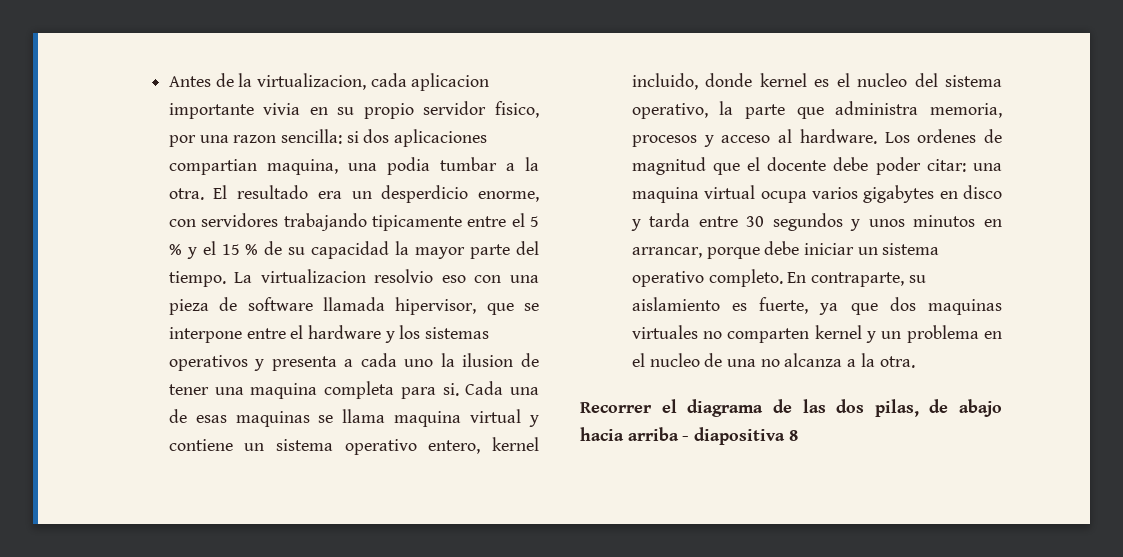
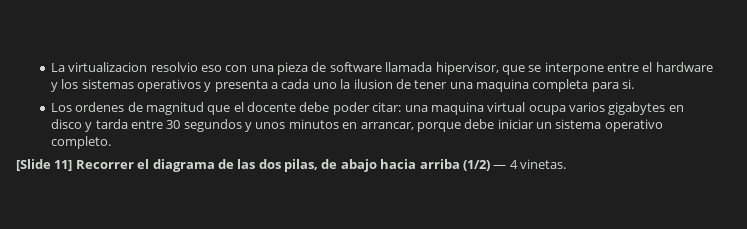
[168,73,490,91] [168,101,539,119] [168,129,488,147] [168,157,539,175] [168,185,539,203] [168,213,539,231] [168,241,539,259] [168,271,226,287] Antes de la virtualizacion, cada aplicacion importante vivia en su propio servidor fisico, por una razon sencilla: si dos aplicaciones compartian maquina, una podia tumbar a la otra. El resultado era un desperdicio enorme, con servidores trabajando tipicamente entre el 5 % y el 15 % de su capacidad la mayor parte del tiempo. -> (50, 67) none
[465,381,539,395] [168,409,539,427] [168,437,539,455] [631,73,1002,90] [631,101,1002,119] [631,129,877,147] Cada una de esas maquinas se llama maquina virtual y contiene un sistema operativo entero, kernel incluido, donde kernel es el nucleo del sistema operativo, la parte que administra memoria, procesos y acceso al hardware. -> (635, 84) //
[787,272,926,287] [631,297,1002,315] [631,325,1002,343] [631,353,915,368] En contraparte, su aislamiento es fuerte, ya que dos maquinas virtuales no comparten kernel y un problema en el nucleo de una no alcanza a la otra. // -> [16,159,73,171] // [Slide 11]
[682,427,798,445] - diapositiva 8 -> [462,159,566,171] (1/2) — 4 vinetas.

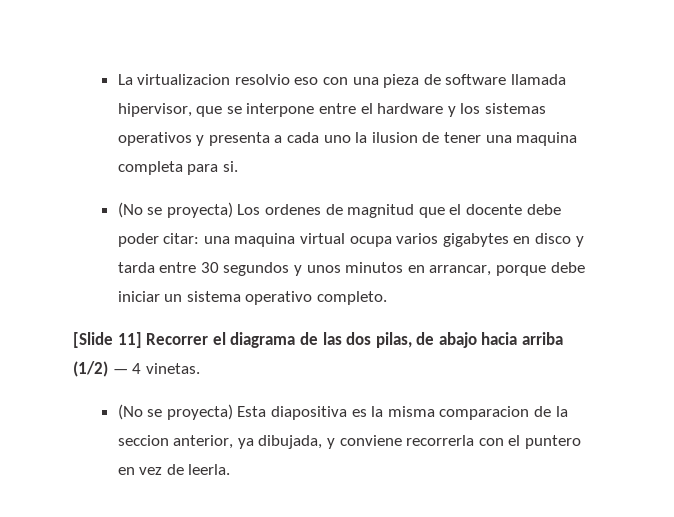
(635, 84) none -> [117,202,233,218] (No se proyecta)
(566, 164) none -> [117,404,568,420] [117,435,581,449] [117,464,231,475] // (No se proyecta) Esta diapositiva es la misma comparacion de la seccion anterior, ya dibujada, y conviene recorrerla con el puntero en vez de leerla.

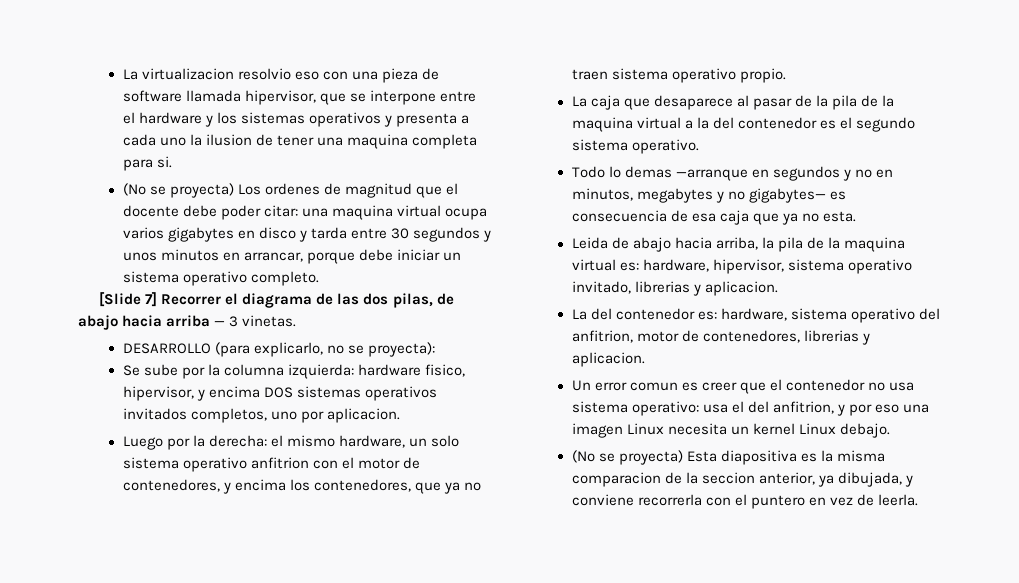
[117,332,142,348] 11] -> [145,292,158,307] 7]
[73,361,200,377] (1/2) — 4 vinetas. -> [214,315,297,327] [122,342,436,357] [122,364,466,379] [122,386,438,401] [122,408,401,423] [122,435,460,450] [122,457,421,472] [122,479,482,494] [571,68,787,83] [571,95,895,110] [571,117,916,132] [571,139,700,154] [571,166,894,181] [571,188,847,203] [571,210,857,225] [571,237,906,252] [571,259,913,274] [571,281,779,296] [571,308,941,323] [571,330,871,345] [571,352,645,367] [571,379,915,394] [571,401,930,416] [571,423,891,438] — 3 vinetas. // DESARROLLO (para explicarlo, no se proyecta): // Se sube por la columna izquierda: hardware fisico, hipervisor, y encima DOS sistemas operativos invitados completos, uno por aplicacion. // Luego por la derecha: el mismo hardware, un solo sistema operativo anfitrion con el motor de contenedores, y encima los contenedores, que ya no traen sistema operativo propio. // La caja que desaparece al pasar de la pila de la maquina virtual a la del contenedor es el segundo sistema operativo. // Todo lo demas —arranque en segundos y no en minutos, megabytes y no gigabytes— es consecuencia de esa caja que ya no esta. // Leida de abajo hacia arriba, la pila de la maquina virtual es: hardware, hipervisor, sistema operativo invitado, librerias y aplicacion. // La del contenedor es: hardware, sistema operativo del anfitrion, motor de contenedores, librerias y aplicacion. // Un error comun es creer que el contenedor no usa sistema operativo: usa el del anfitrion, y por eso una imagen Linux necesita un kernel Linux debajo.

